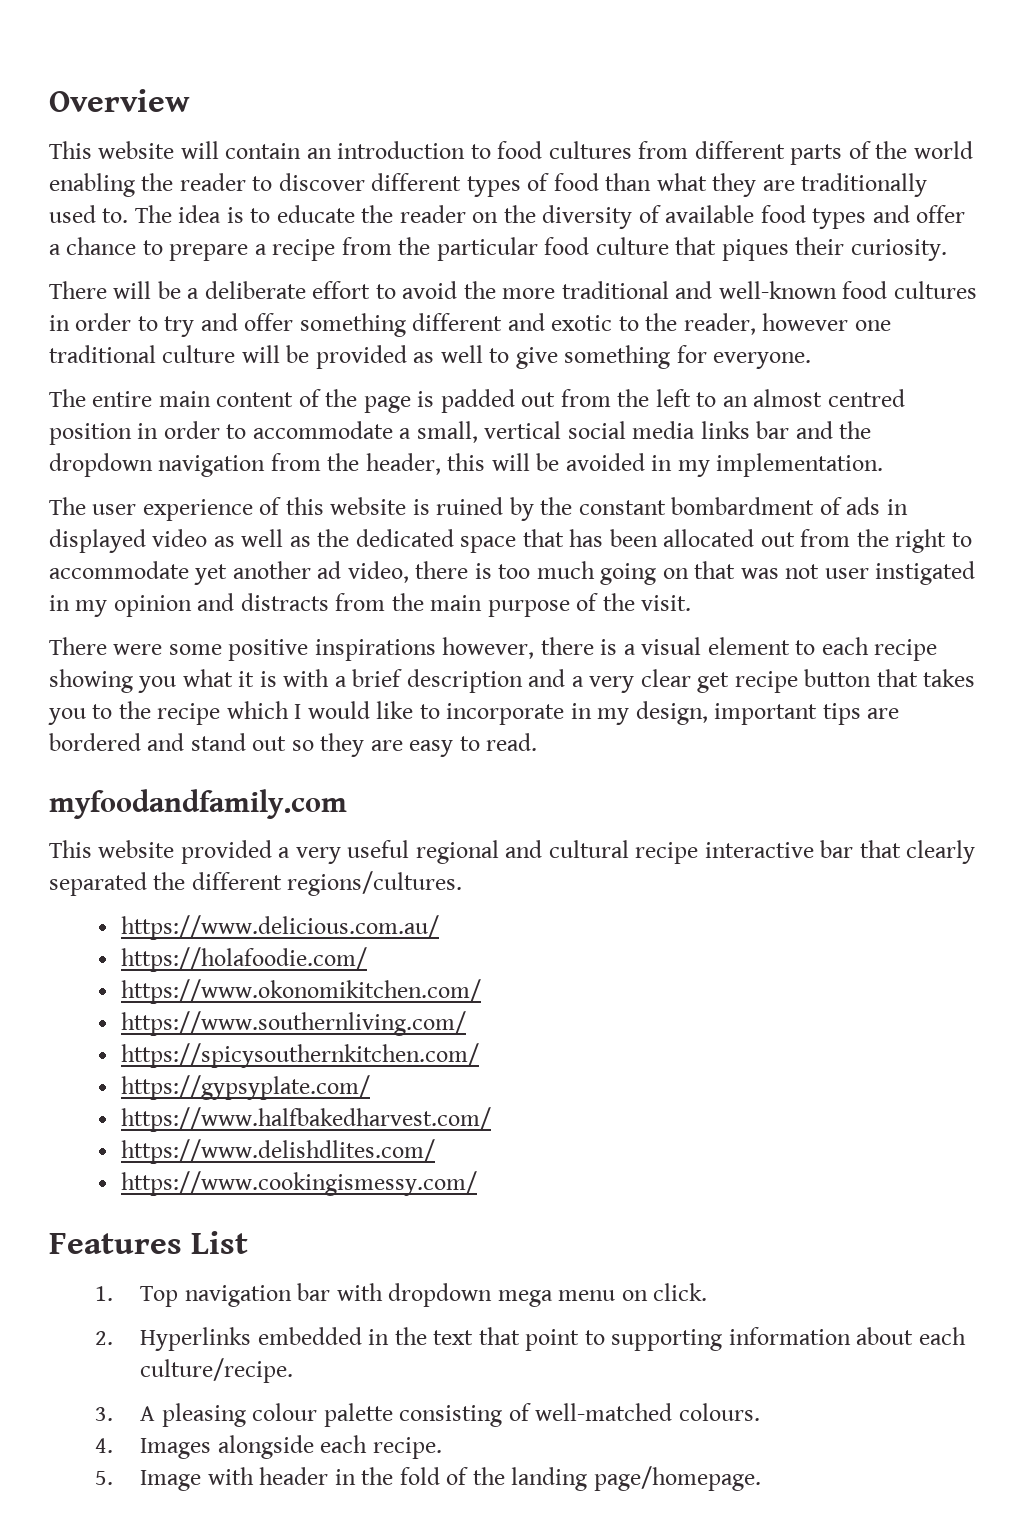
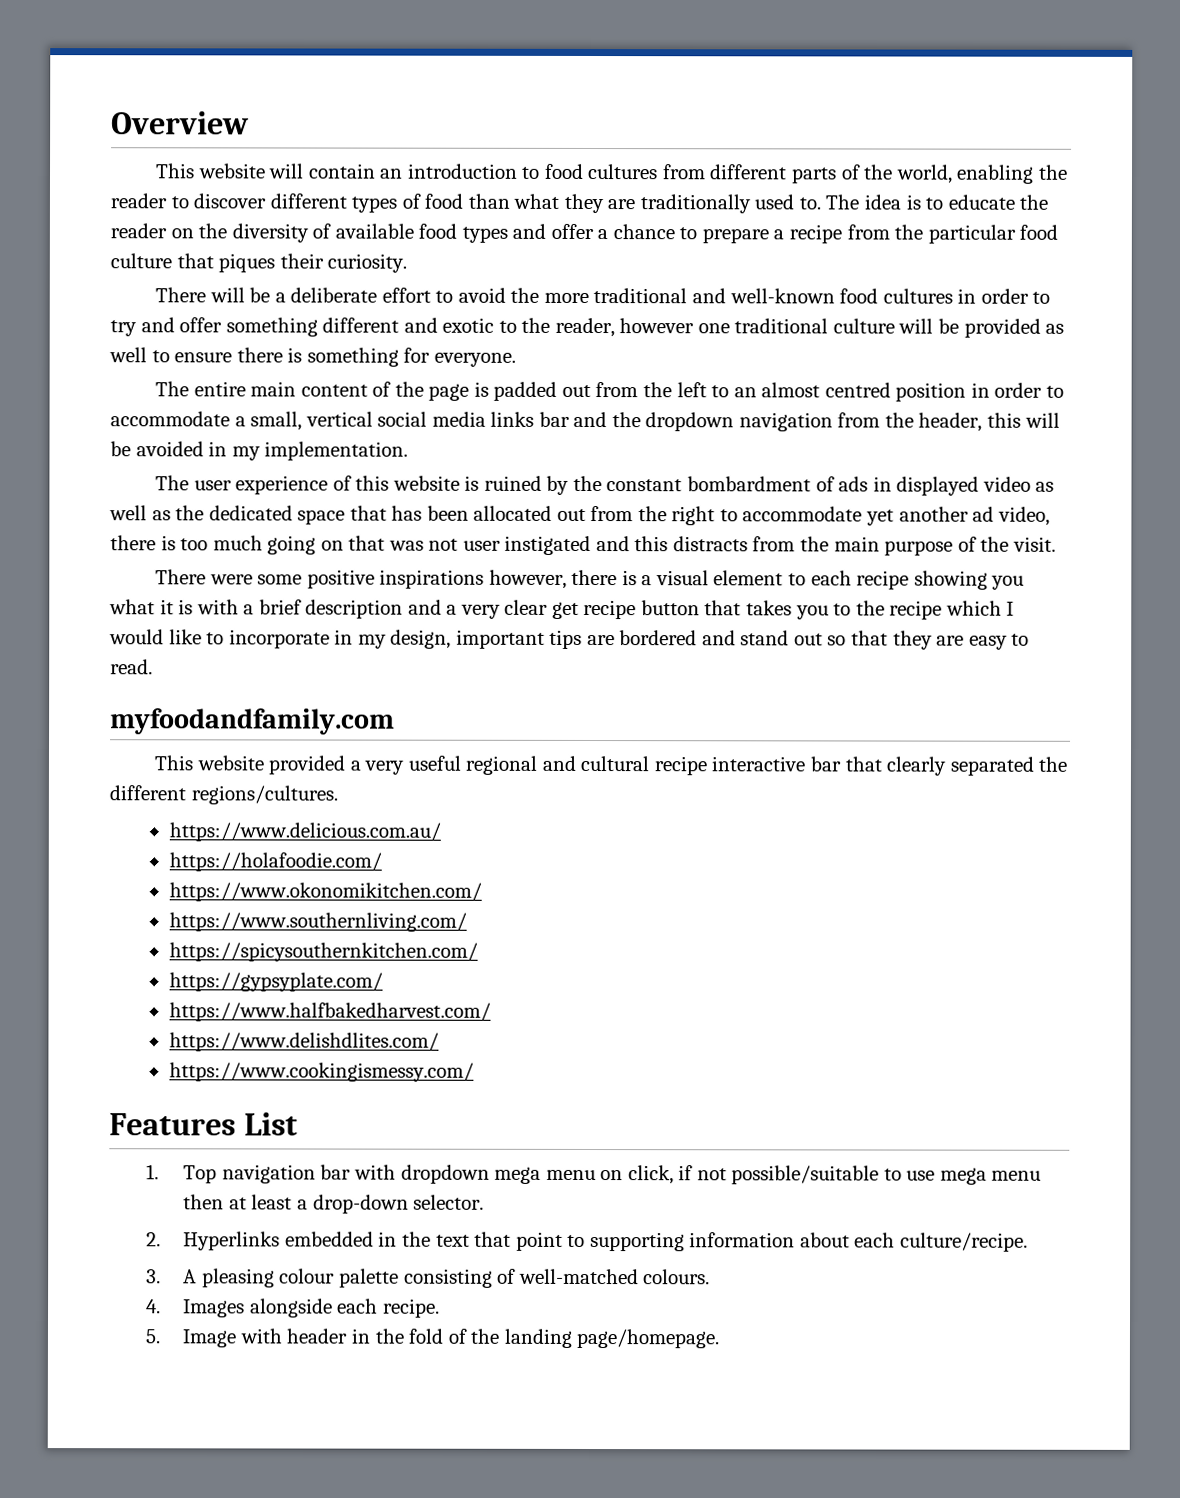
[913,141,973,159] world -> [895,164,953,184] world,
[515,347,558,369] give -> [174,347,303,363] ensure there is
[49,593,235,617] in my opinion and -> [595,536,669,552] and this
(314, 745) none -> [851,630,889,646] that
[653,1283,708,1301] click. -> [627,1165,1042,1185] [183,1194,485,1214] click, if not possible/suitable to use mega menu then at least a drop-down selector.

